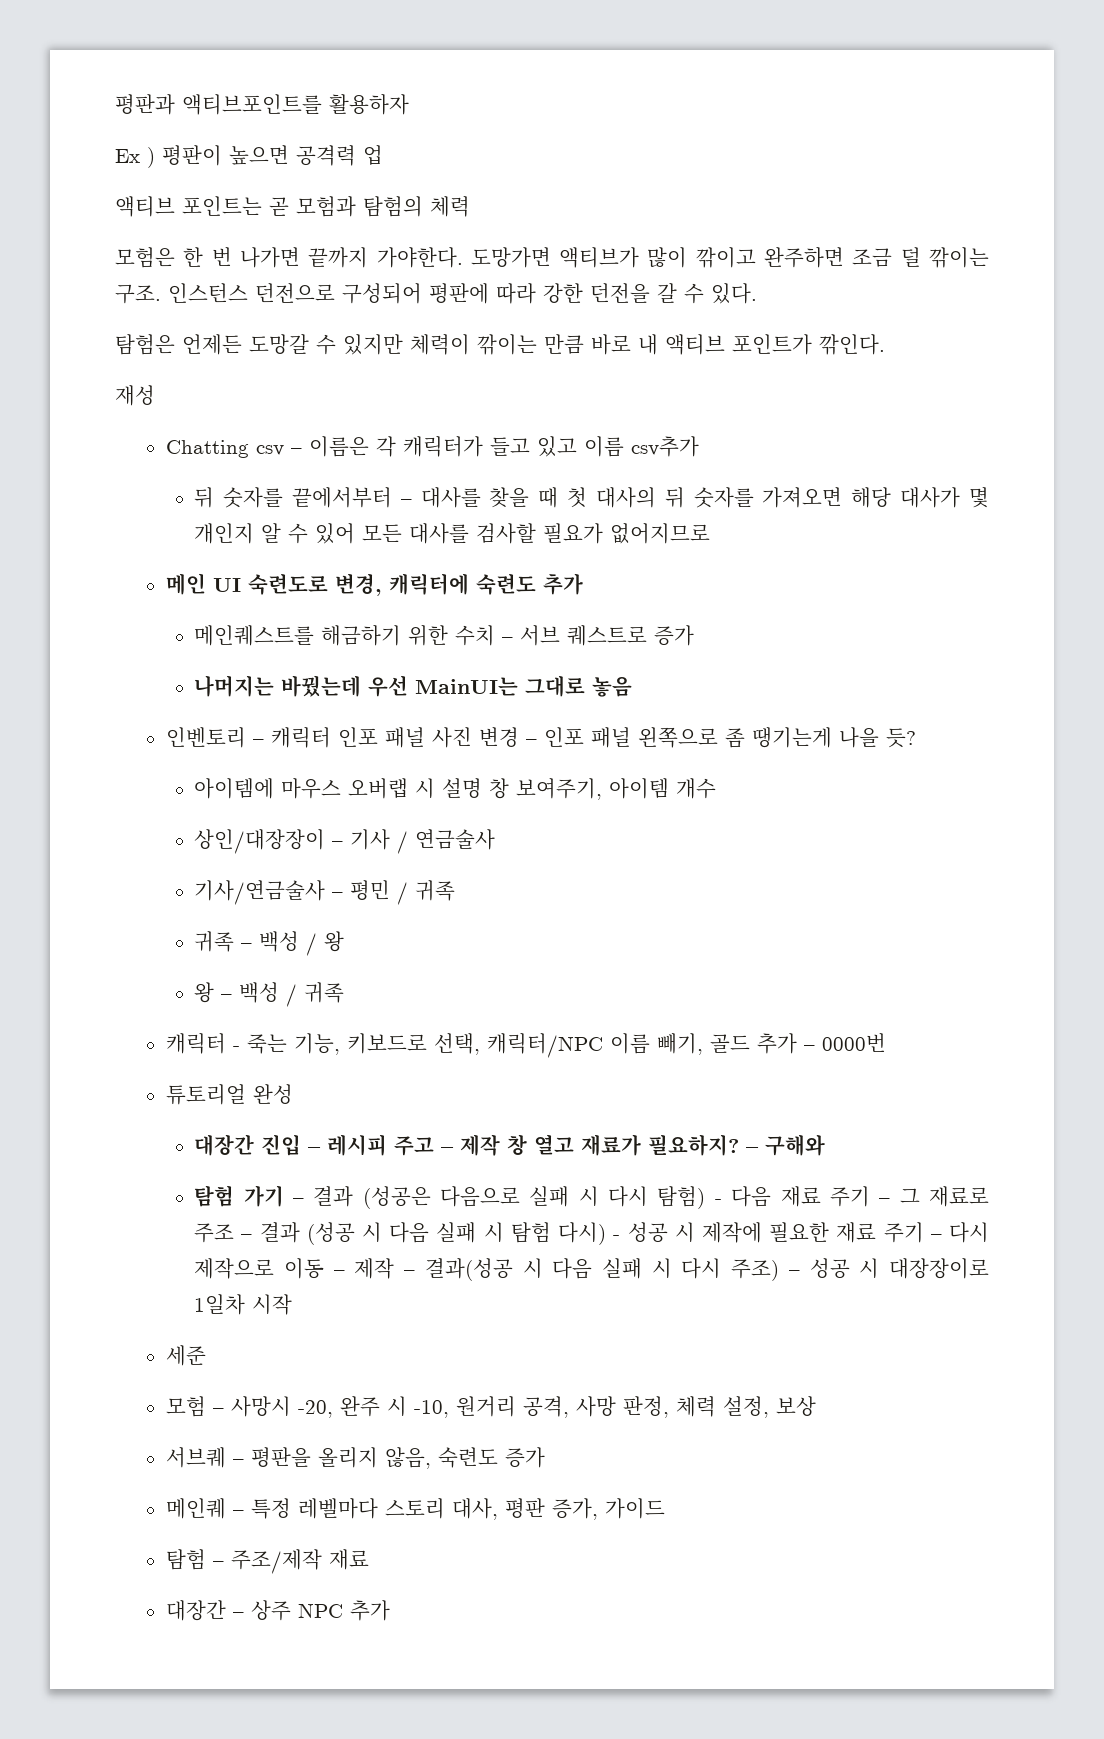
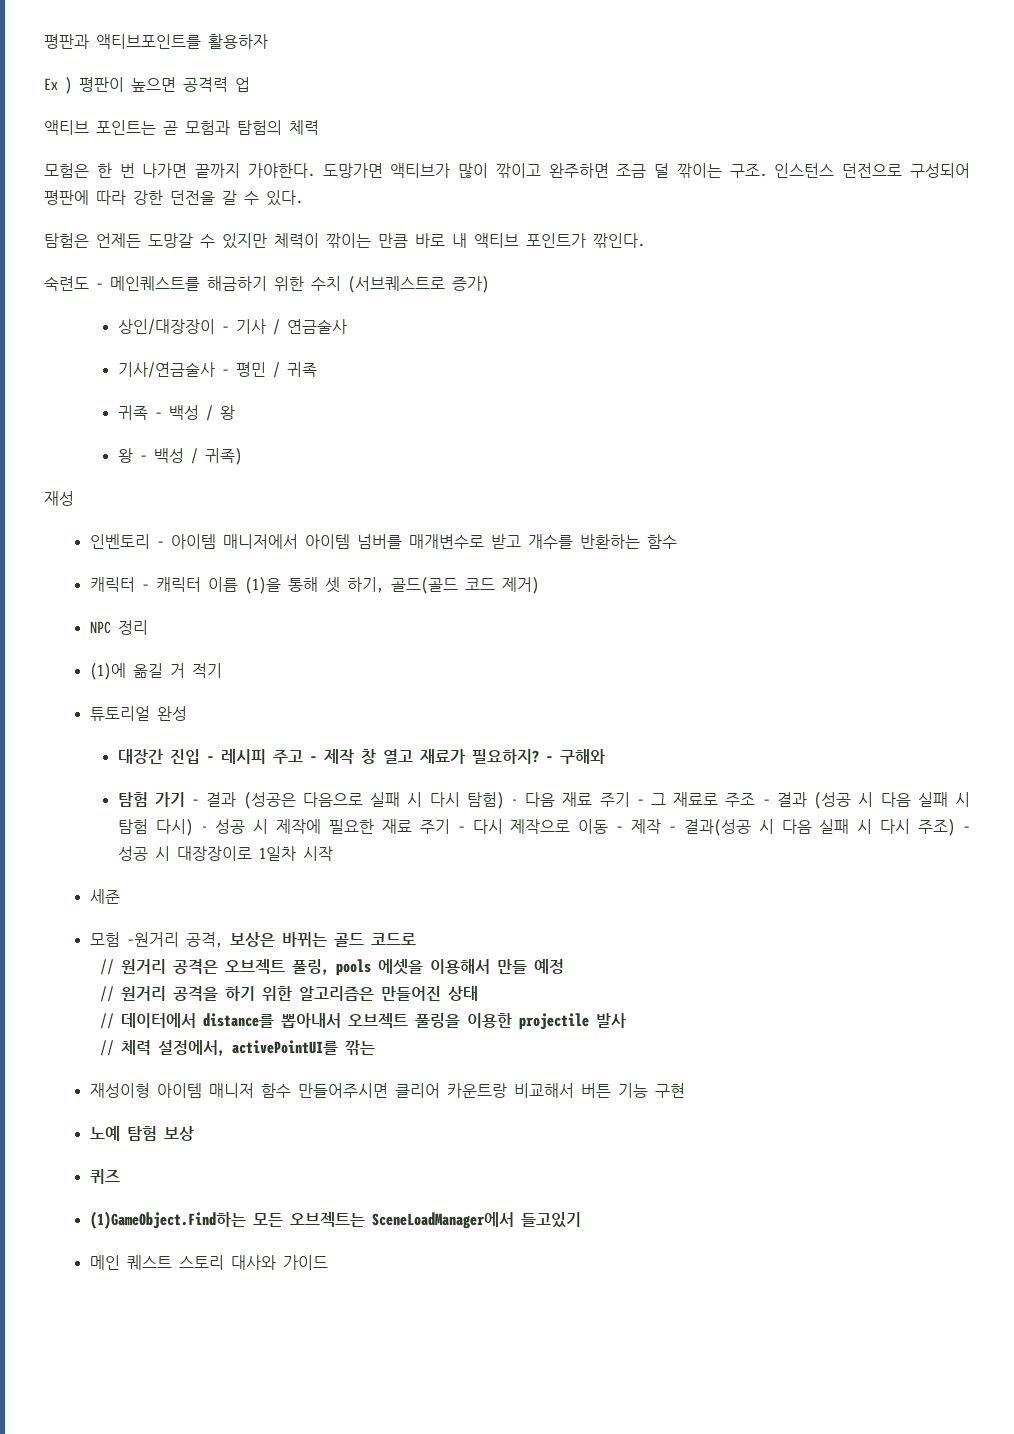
[115,385,155,406] [165,436,699,458] [194,487,989,508] [194,523,711,544] [165,573,583,596] [194,625,695,646] [194,675,633,697] [165,727,916,748] [194,778,717,800] 재성 // Chatting csv – 이름은 각 캐릭터가 들고 있고 이름 csv추가 // 뒤 숫자를 끝에서부터 – 대사를 찾을 때 첫 대사의 뒤 숫자를 가져오면 해당 대사가 몇 개인지 알 수 있어 모든 대사를 검사할 필요가 없어지므로 // 메인 UI 숙련도로 변경, 캐릭터에 숙련도 추가 // 메인퀘스트를 해금하기 위한 수치 – 서브 퀘스트로 증가 // 나머지는 바꿨는데 우선 MainUI는 그대로 놓음 // 인벤토리 – 캐릭터 인포 패널 사진 변경 – 인포 패널 왼쪽으로 좀 땡기는게 나을 듯? // 아이템에 마우스 오버랩 시 설명 창 보여주기, 아이템 개수 -> [44,276,489,293] 숙련도 – 메인퀘스트를 해금하기 위한 수치 (서브퀘스트로 증가)
[304,982,345,1003] [165,1033,886,1058] 귀족 // 캐릭터 - 죽는 기능, 키보드로 선택, 캐릭터/NPC 이름 빼기, 골드 추가 – 0000번 -> [204,448,242,465] [44,491,74,506] [89,534,677,549] [89,577,539,594] [89,620,148,635] [89,663,222,680] 귀족) // 재성 // 인벤토리 – 아이템 매니저에서 아이템 넘버를 매개변수로 받고 개수를 반환하는 함수 // 캐릭터 – 캐릭터 이름 (1)을 통해 셋 하기, 골드(골드 코드 제거) // NPC 정리 // (1)에 옮길 거 적기
[212,1396,816,1418] [165,1447,545,1469] [165,1498,665,1520] [165,1549,369,1574] [165,1600,390,1621] – 사망시 -20, 완주 시 -10, 원거리 공격, 사망 판정, 체력 설정, 보상 // 서브퀘 – 평판을 올리지 않음, 숙련도 증가 // 메인퀘 – 특정 레벨마다 스토리 대사, 평판 증가, 가이드 // 탐험 – 주조/제작 재료 // 대장간 – 상주 NPC 추가 -> [126,932,416,948] [100,959,565,976] [100,986,479,1002] [100,1013,627,1030] [100,1040,376,1056] [89,1083,685,1098] [89,1126,194,1141] [89,1169,120,1184] [89,1211,581,1229] [89,1255,328,1270] –원거리 공격, 보상은 바뀌는 골드 코드로 // // 원거리 공격은 오브젝트 풀링, pools 에셋을 이용해서 만들 예정 // // 원거리 공격을 하기 위한 알고리즘은 만들어진 상태 // // 데이터에서 distance를 뽑아내서 오브젝트 풀링을 이용한 projectile 발사 // // 체력 설정에서, activePointUI를 깎는 // 재성이형 아이템 매니저 함수 만들어주시면 클리어 카운트랑 비교해서 버튼 기능 구현 // 노예 탐험 보상 // 퀴즈 // (1)GameObject.Find하는 모든 오브젝트는 SceneLoadManager에서 들고있기 // 메인 퀘스트 스토리 대사와 가이드

